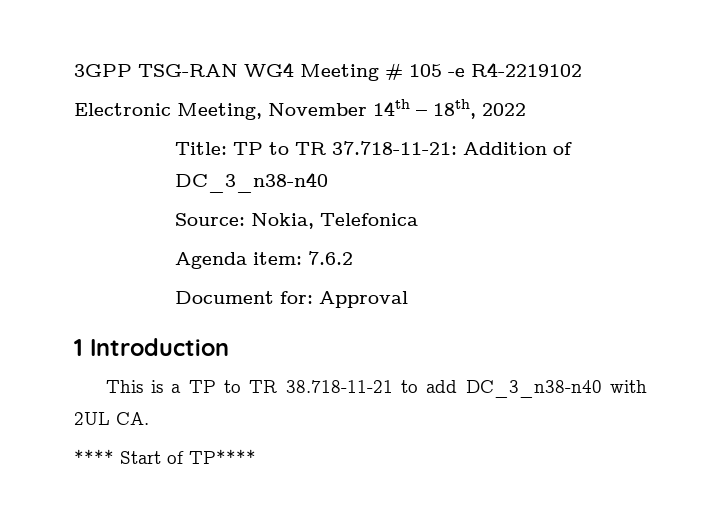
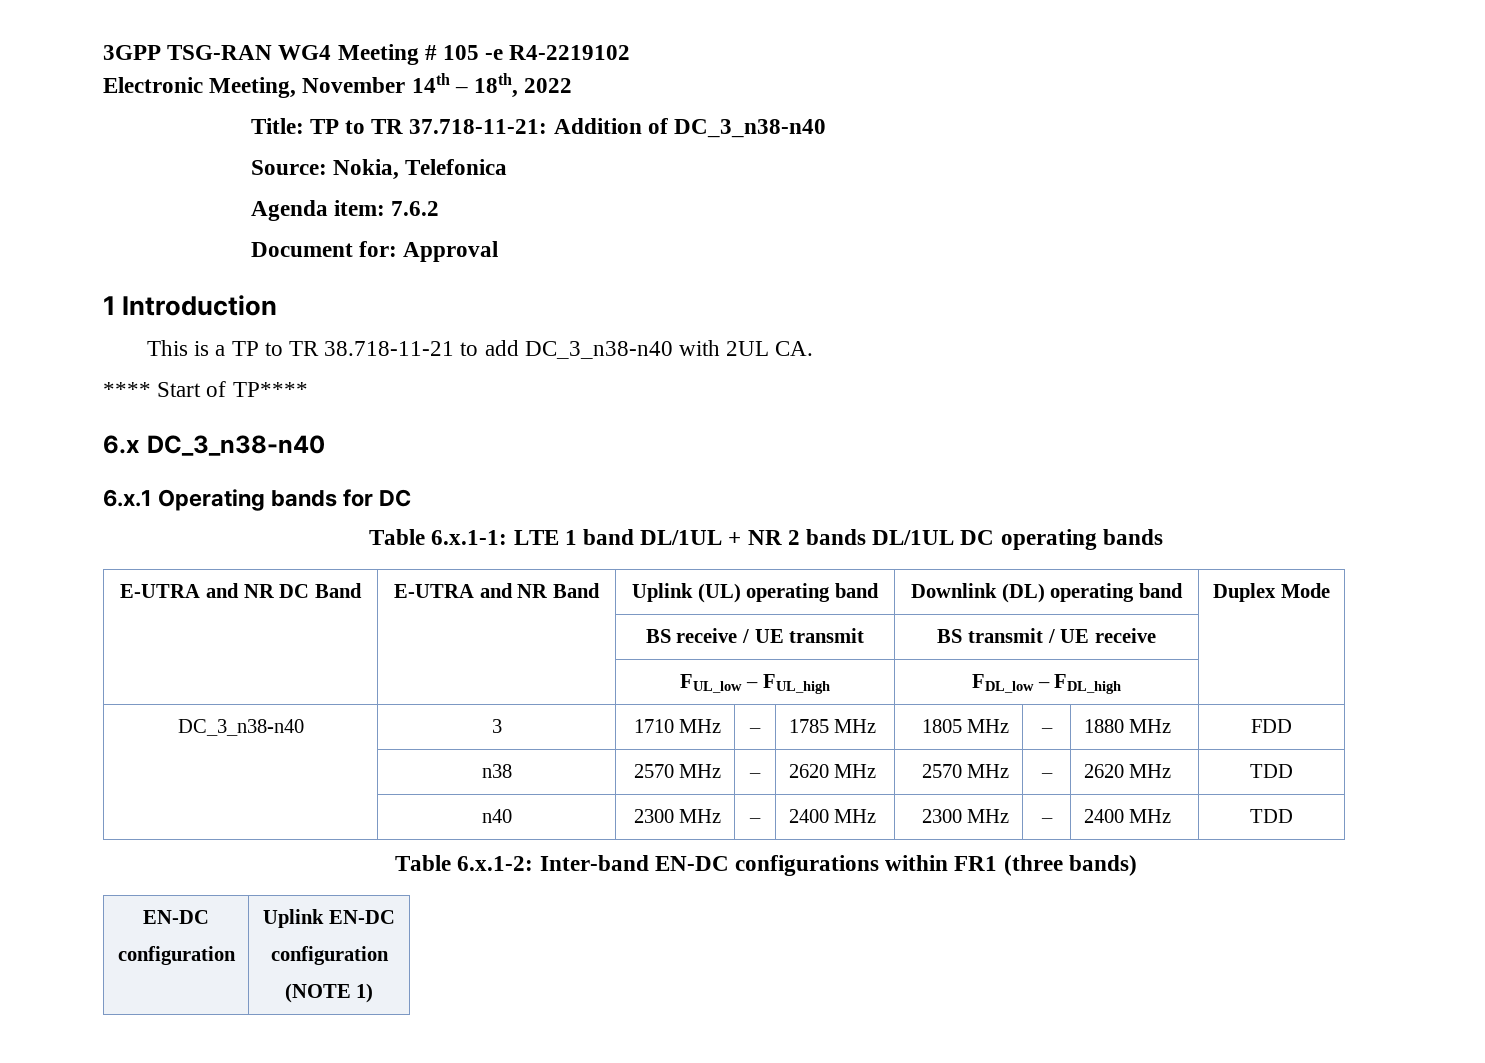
(256, 456) none -> [103,435,325,456] [103,489,412,511] [369,529,1163,550] [120,583,362,598] [394,583,600,598] [632,583,879,603] [911,583,1183,603] [1213,583,1330,602] [645,628,865,643] [937,628,1156,643] [680,674,830,694] [971,674,1122,694] [177,719,304,736] [491,719,502,733] [633,719,722,733] [749,728,761,733] [788,719,877,733] [921,719,1010,733] [1040,728,1053,733] [1083,719,1172,733] [1251,719,1292,733] [481,764,512,778] [633,764,722,778] [749,773,761,778] [788,764,877,778] [921,764,1010,778] [1040,773,1053,778] [1083,764,1172,778] [1250,764,1293,778] [481,809,512,823] [633,809,722,823] [749,818,761,823] [788,809,877,823] [921,809,1010,823] [1040,818,1053,823] [1083,809,1172,823] [1250,809,1293,823] [395,855,1137,876] [143,910,209,924] [117,946,236,965] [263,909,395,928] [270,946,389,965] [284,983,374,1003] // 6.x DC_3_n38-n40 // 6.x.1 Operating bands for DC // Table 6.x.1-1: LTE 1 band DL/1UL + NR 2 bands DL/1UL DC operating bands // E-UTRA and NR DC Band | E-UTRA and NR Band | Uplink (UL) operating band | Downlink (DL) operating band | Duplex Mode // | | BS receive / UE transmit | BS transmit / UE receive | // | | FUL_low – FUL_high | FDL_low – FDL_high | // DC_3_n38-n40 | 3 | 1710 MHz | – | 1785 MHz | 1805 MHz | – | 1880 MHz | FDD // | n38 | 2570 MHz | – | 2620 MHz | 2570 MHz | – | 2620 MHz | TDD // | n40 | 2300 MHz | – | 2400 MHz | 2300 MHz | – | 2400 MHz | TDD // Table 6.x.1-2: Inter-band EN-DC configurations within FR1 (three bands) // EN-DC // configuration | Uplink EN-DC // configuration // (NOTE 1)

